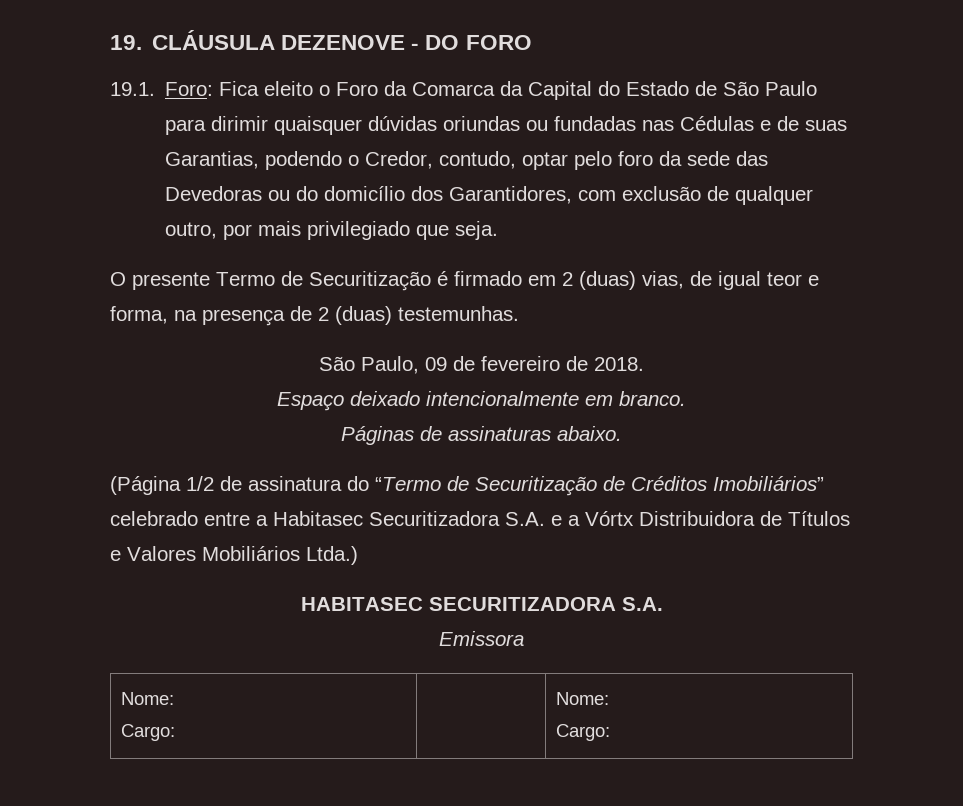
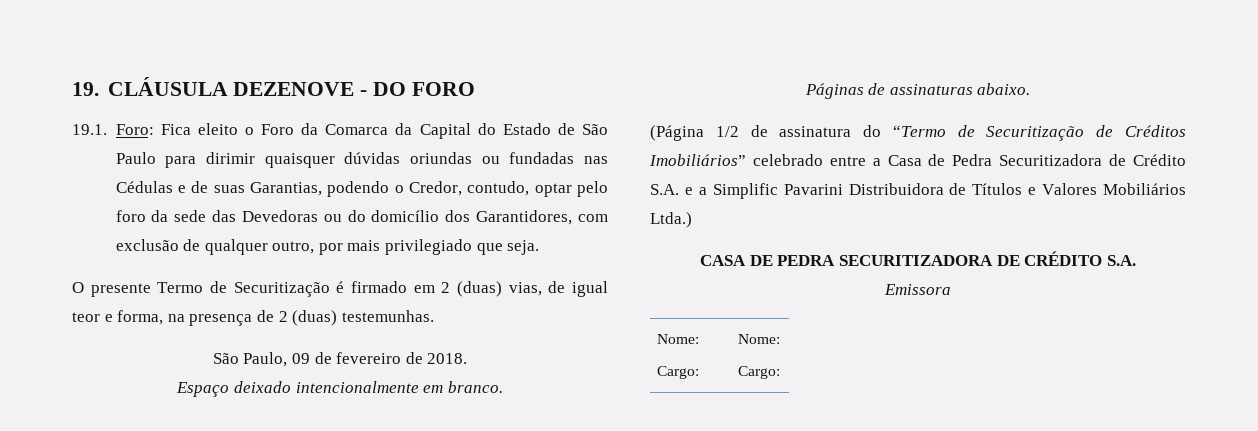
[273,511,500,526] Habitasec Securitizadora -> [887,154,1186,166] Casa de Pedra Securitizadora de Crédito
[585,511,634,526] Vórtx -> [712,183,843,199] Simplific Pavarini
[300,597,616,611] HABITASEC SECURITIZADORA -> [700,251,1103,266] CASA DE PEDRA SECURITIZADORA DE CRÉDITO

